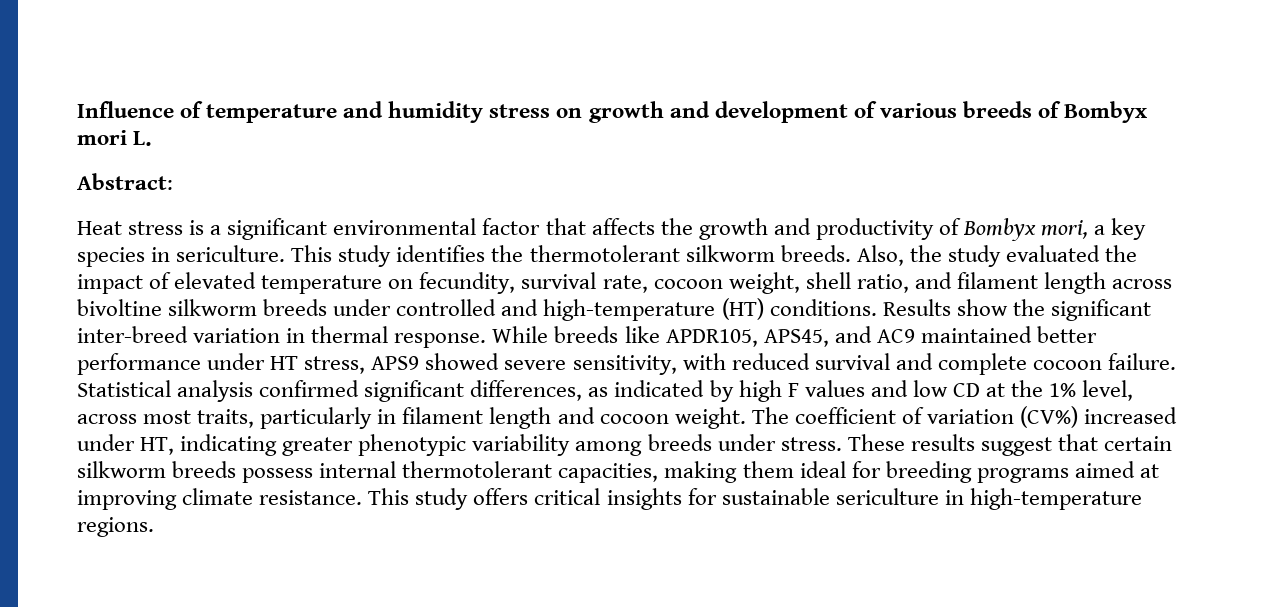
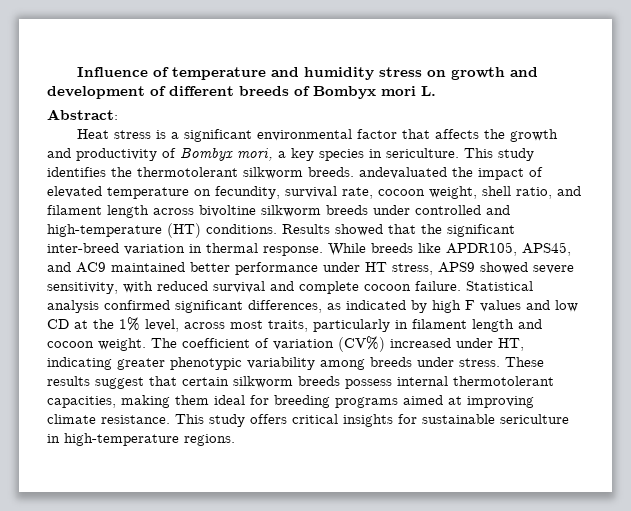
[879,103,957,118] various -> [169,86,234,96] different
[856,245,1100,267] Also, the study evaluated -> [359,167,447,179] andevaluated
[956,299,1008,316] show -> [335,224,416,236] showed that

